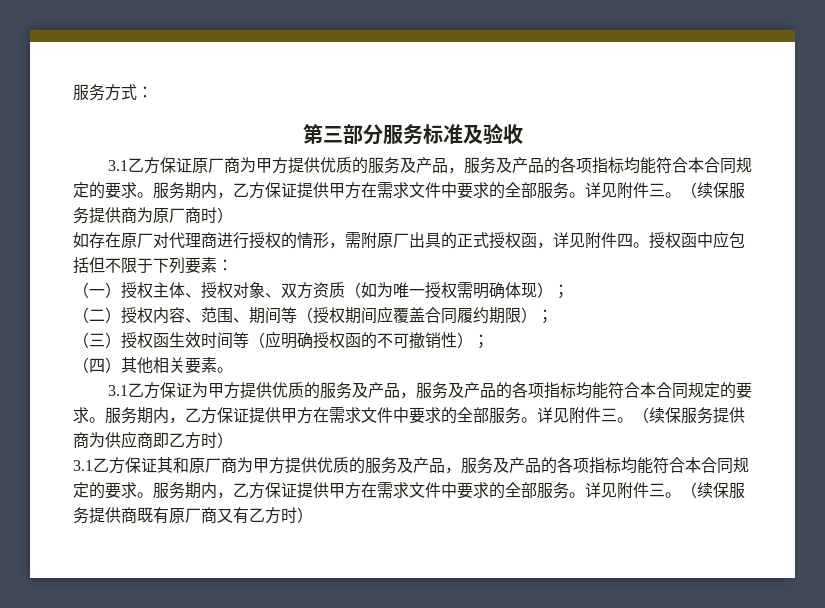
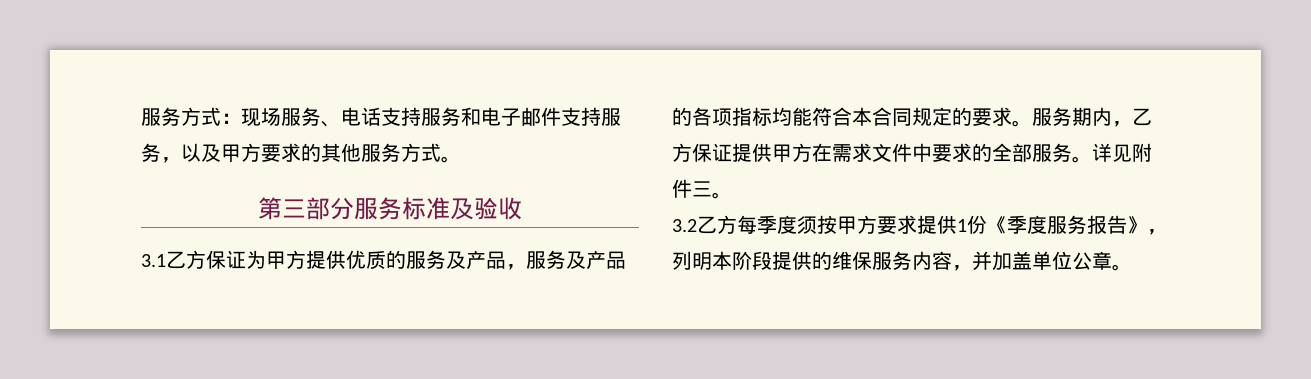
(153, 92) none -> [241,107,621,127] [141,143,461,163] 现场服务、电话支持服务和电子邮件支持服务，以及甲方要求的其他服务方式。
[107,157,752,174] [73,182,745,199] [73,207,233,224] [73,231,745,249] [73,257,233,274] [73,282,569,299] [73,306,553,324] [73,331,489,349] [73,357,233,374] // 3.1乙方保证原厂商为甲方提供优质的服务及产品，服务及产品的各项指标均能符合本合同规定的要求。服务期内，乙方保证提供甲方在需求文件中要求的全部服务。详见附件三。（续保服务提供商为原厂商时） // 如存在原厂对代理商进行授权的情形，需附原厂出具的正式授权函，详见附件四。授权函中应包括但不限于下列要素： // （一）授权主体、授权对象、双方资质（如为唯一授权需明确体现）； // （二）授权内容、范围、期间等（授权期间应覆盖合同履约期限）； // （三）授权函生效时间等（应明确授权函的不可撤销性）； // （四）其他相关要素。 -> (522, 208) none
[633,407,745,424] [73,431,233,449] [73,457,749,474] [73,482,745,499] [73,507,313,524] （续保服务提供商为供应商即乙方时） // 3.1乙方保证其和原厂商为甲方提供优质的服务及产品，服务及产品的各项指标均能符合本合同规定的要求。服务期内，乙方保证提供甲方在需求文件中要求的全部服务。详见附件三。（续保服务提供商既有原厂商又有乙方时） -> [672,215,1167,235] [672,251,1132,271] // 3.2乙方每季度须按甲方要求提供1份《季度服务报告》，列明本阶段提供的维保服务内容，并加盖单位公章。

